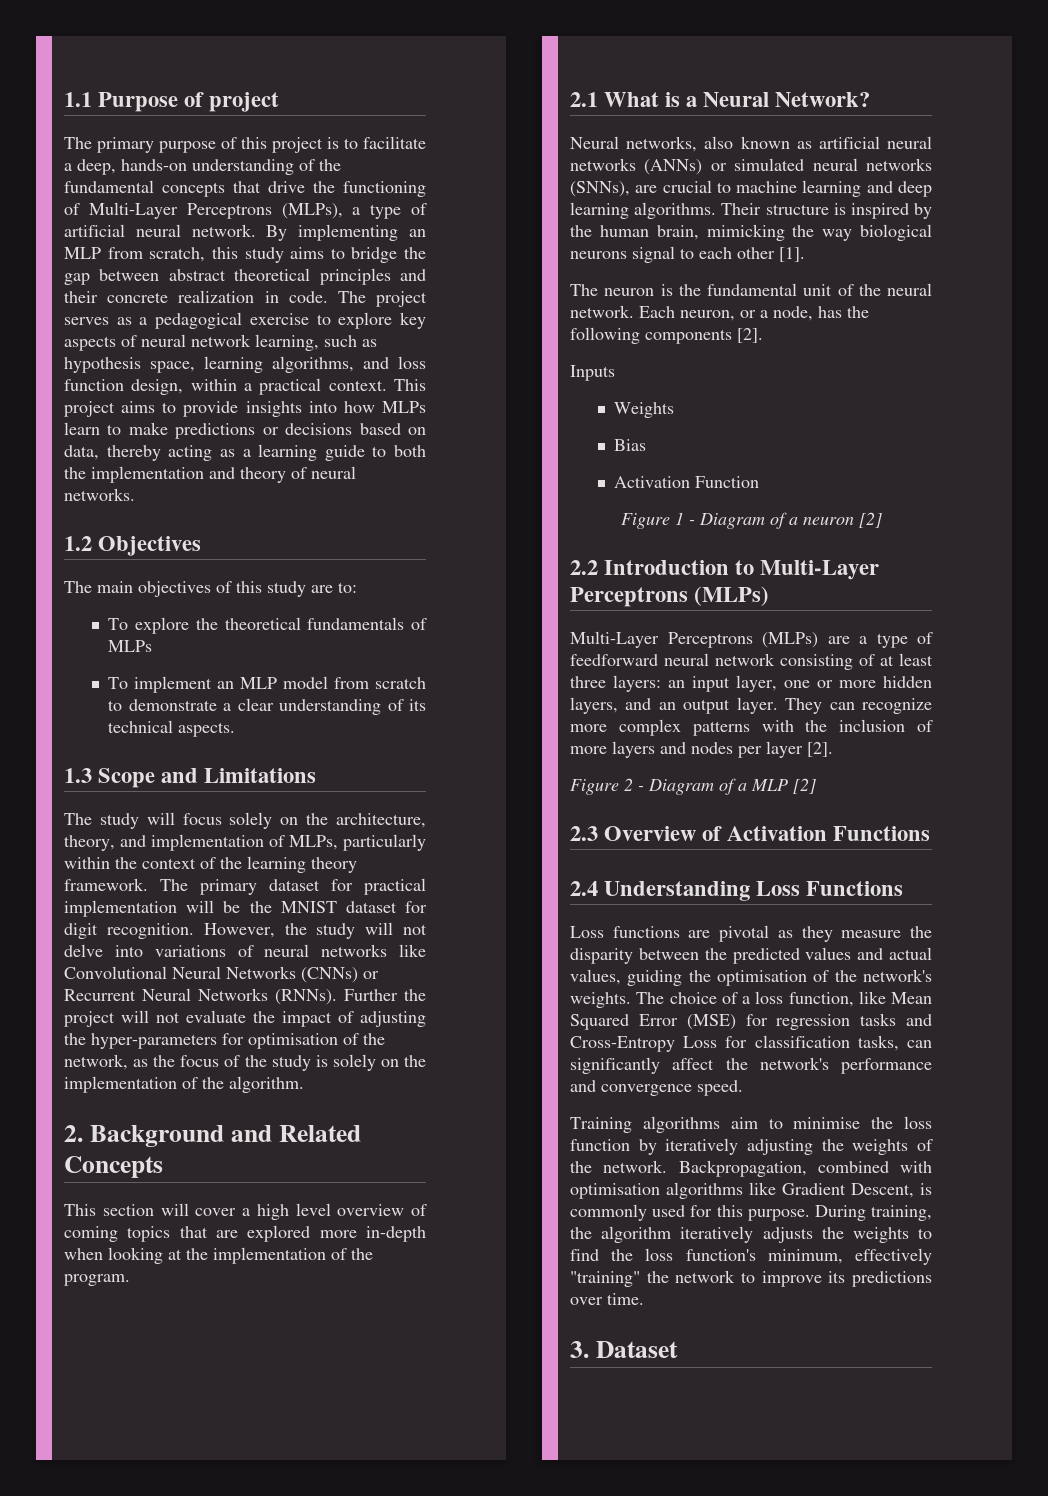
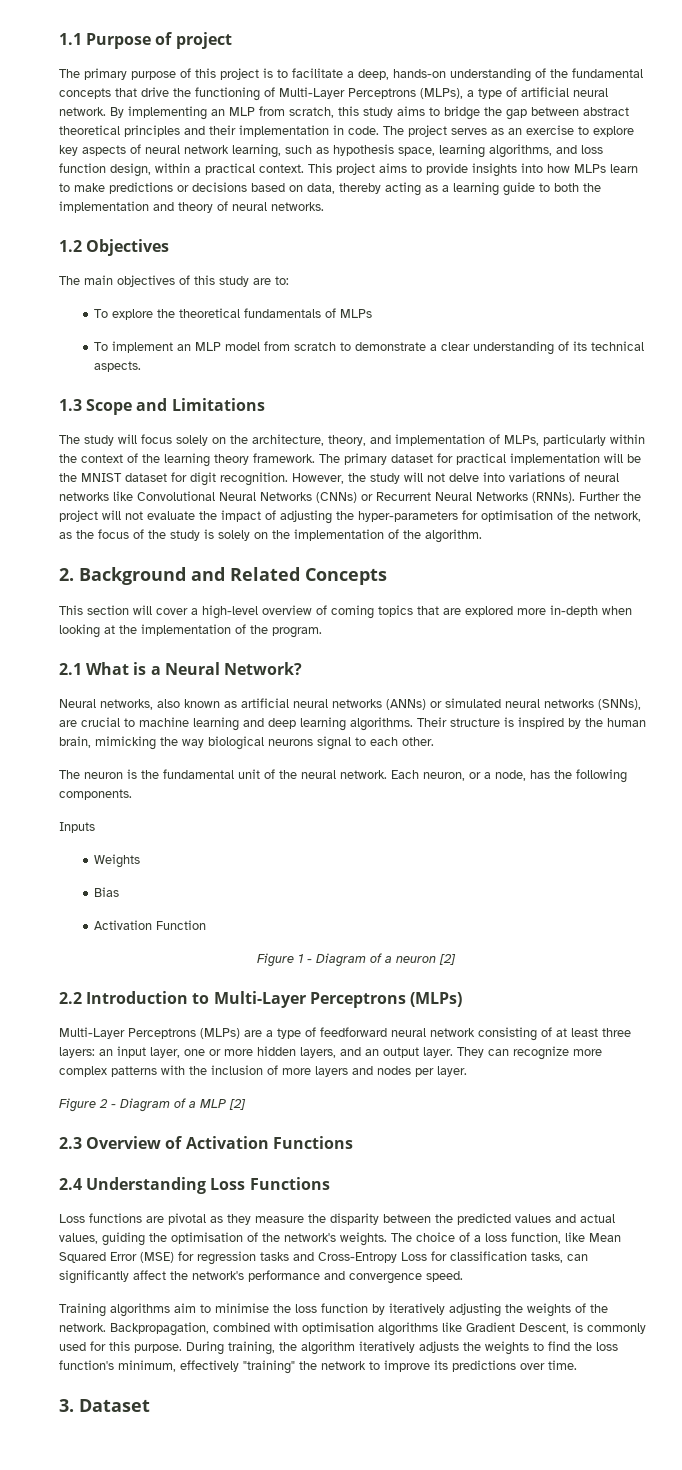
[107,290,255,303] concrete realization -> [239,125,329,137] implementation
[139,312,243,329] a pedagogical -> [508,128,522,135] an
[256,1203,331,1220] high level -> [202,605,258,619] high-level
[737,247,805,262] other [1]. -> [402,737,434,746] other.
[645,328,763,344] components [2]. -> [59,789,132,800] components.
[766,741,833,758] layer [2]. -> [437,1066,467,1077] layer.

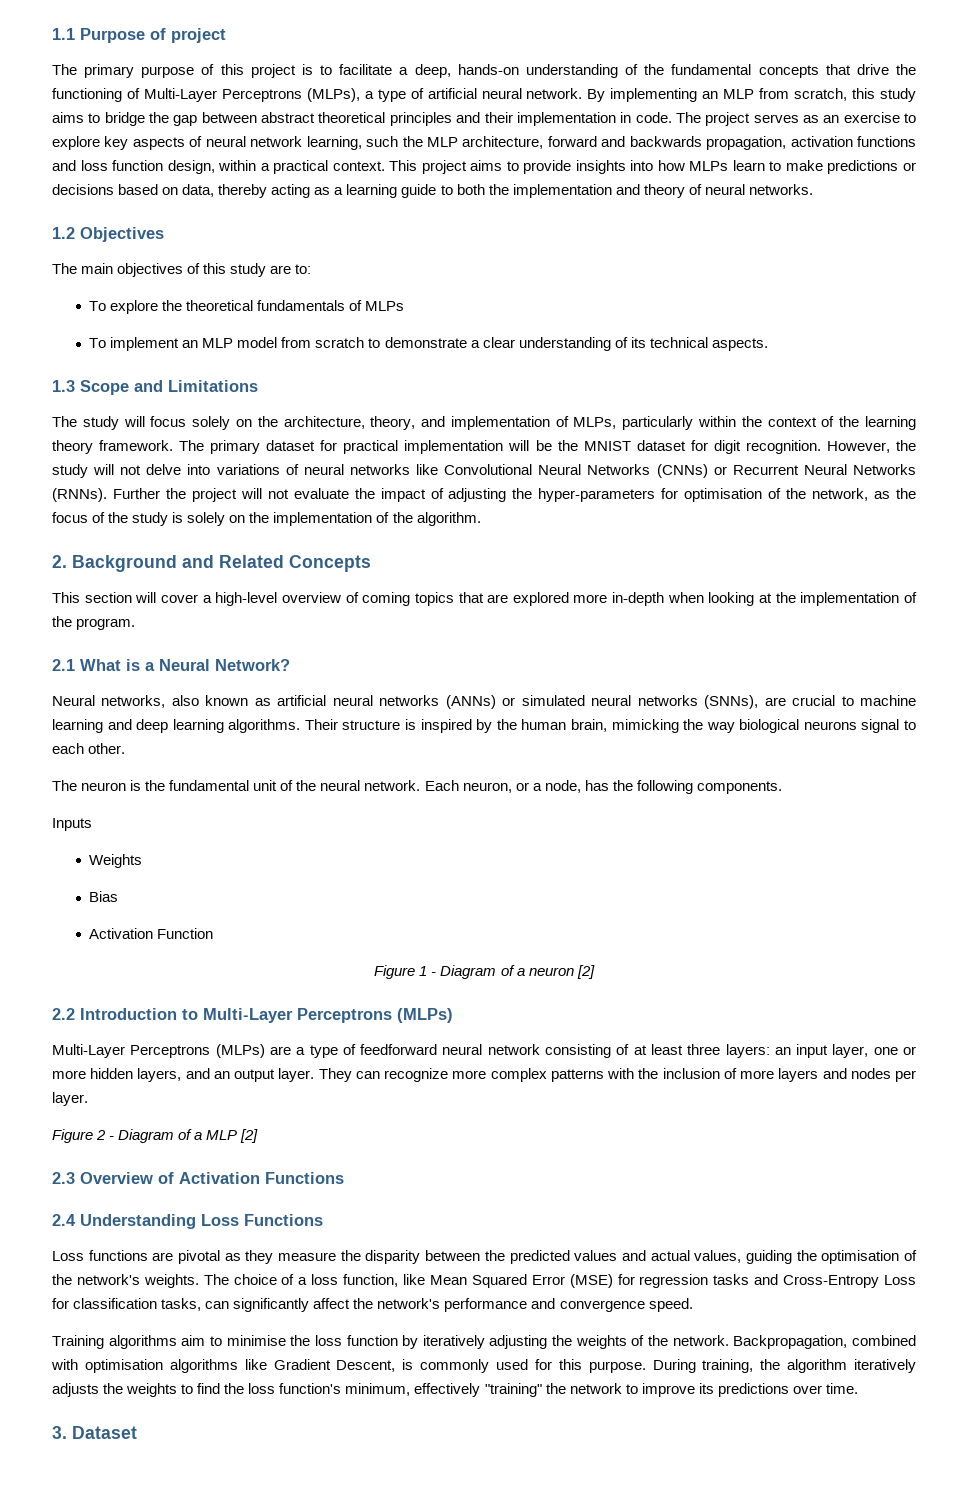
[316,144,552,158] as hypothesis space, learning algorithms, -> [402,136,916,150] the MLP architecture, forward and backwards propagation, activation functions

